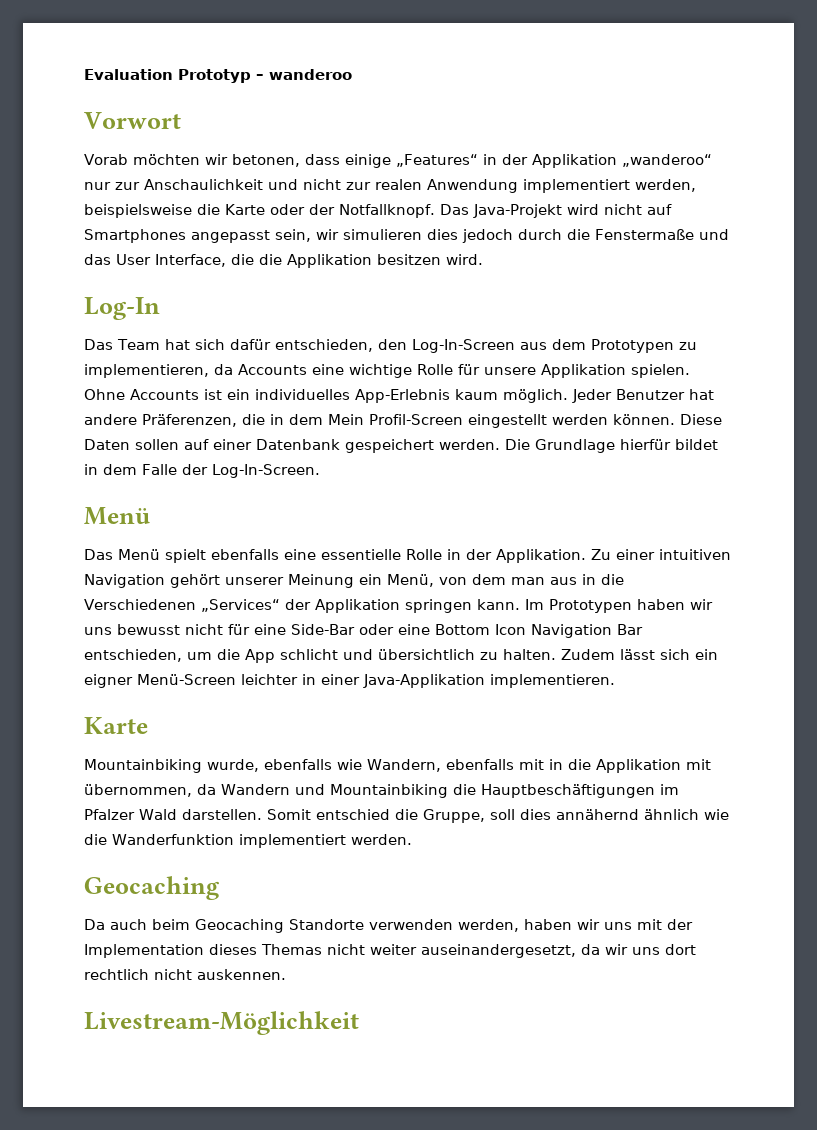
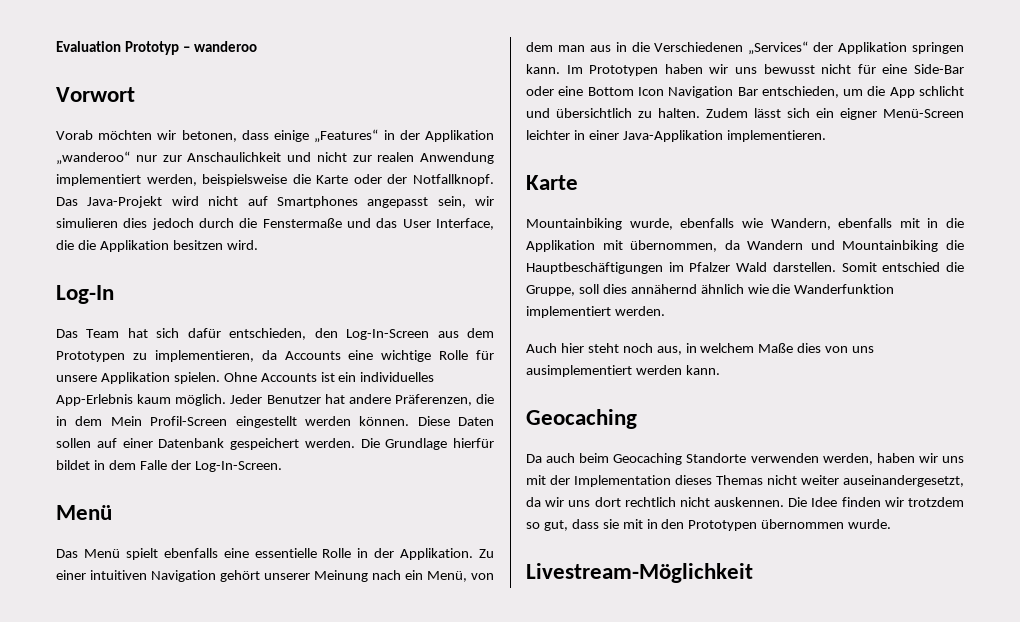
(354, 581) none -> [372,570,401,580] nach
(412, 839) none -> [526,343,875,355] [526,365,720,377] // Auch hier steht noch aus, in welchem Maße dies von uns ausimplementiert werden kann.
(286, 974) none -> [788,497,964,507] [526,519,892,531] Die Idee finden wir trotzdem so gut, dass sie mit in den Prototypen übernommen wurde.

